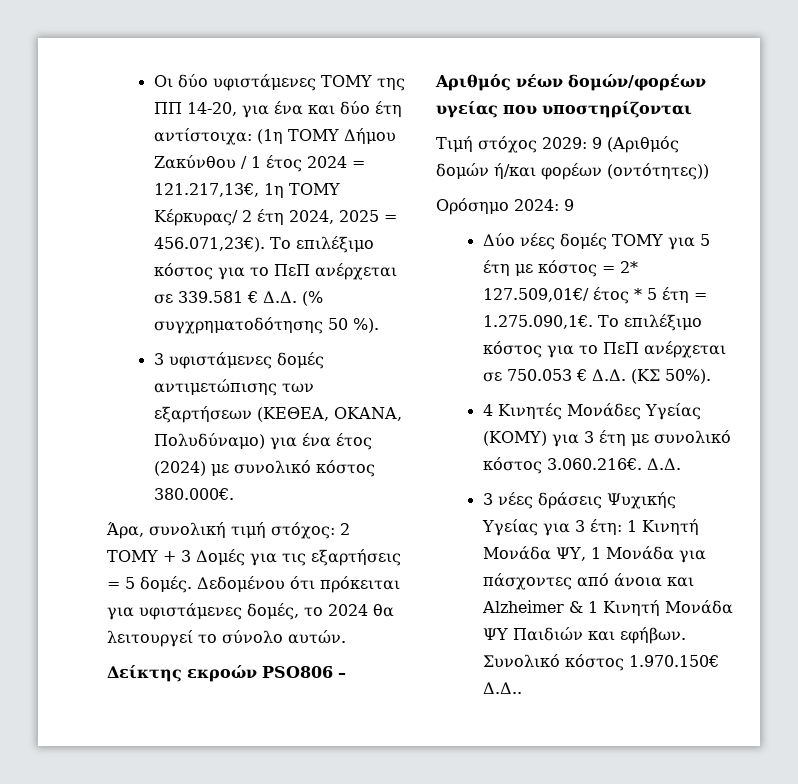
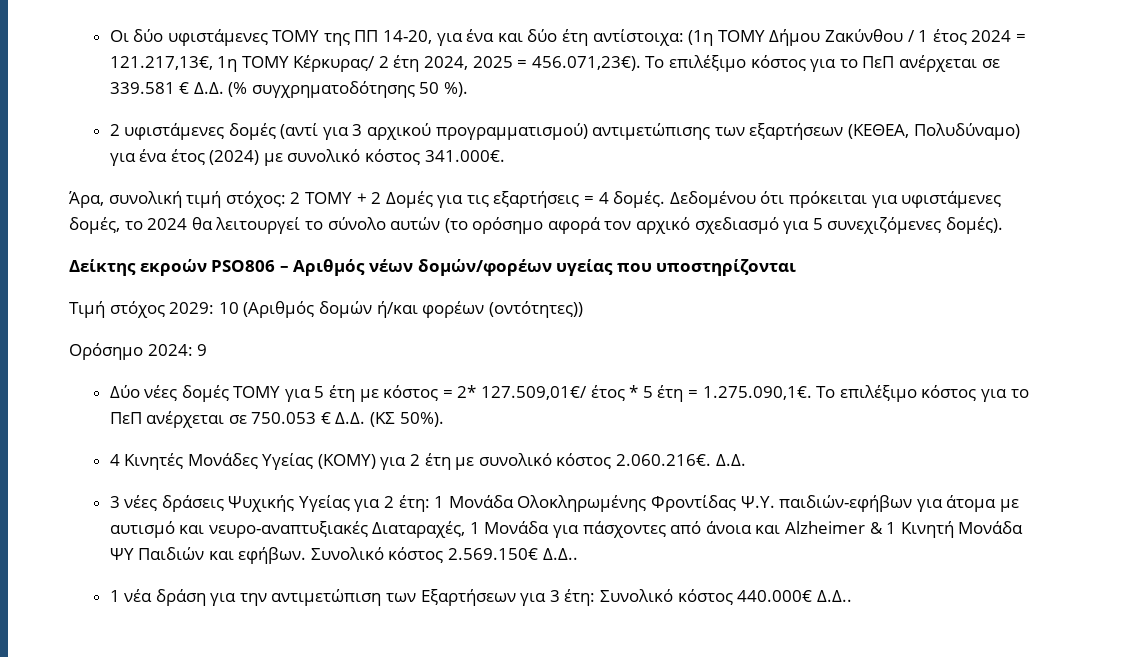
[153,353,164,365] 3 -> [109,124,120,136] 2
(324, 360) none -> [280,123,588,140] (αντί για 3 αρχικού προγραμματισμού)
[333,407,402,421] ΟΚΑΝΑ, -> (910, 131) none
[153,488,234,500] 380.000€. -> [424,150,505,162] 341.000€.
[181,550,191,562] 3 -> [371,192,382,204] 2
[125,577,135,589] 5 -> [598,192,609,204] 4
[288,630,346,644] αυτών. -> [390,217,1004,234] αυτών (το ορόσημο αφορά τον αρχικό σχεδιασμό για 5 συνεχιζόμενες δομές).
[592,137,602,149] 9 -> [218,302,239,314] 10
[583,431,594,443] 3 -> [410,454,421,466] 2
[546,458,642,470] 3.060.216€. -> [616,454,712,466] 2.060.216€.
[574,520,585,532] 3 -> [384,496,395,508] 2
[641,519,699,535] [482,546,586,561] Κινητή Μονάδα ΨΥ, -> [448,495,1019,512] [109,521,466,538] Μονάδα Ολοκληρωμένης Φροντίδας Ψ.Υ. παιδιών-εφήβων για άτομα με αυτισμό και νευρο-αναπτυξιακές Διαταραχές,
[628,655,719,667] [482,682,522,694] 1.970.150€ Δ.Δ.. -> [448,548,578,560] [109,589,852,606] 2.569.150€ Δ.Δ.. // 1 νέα δράση για την αντιμετώπιση των Εξαρτήσεων για 3 έτη: Συνολικό κόστος 440.000€ Δ.Δ..

